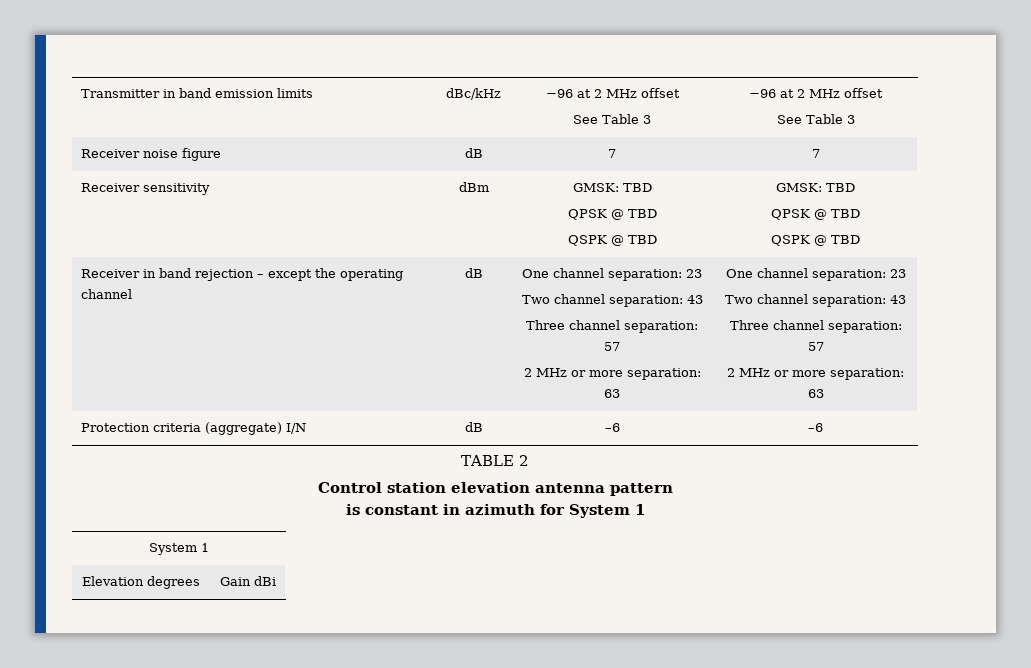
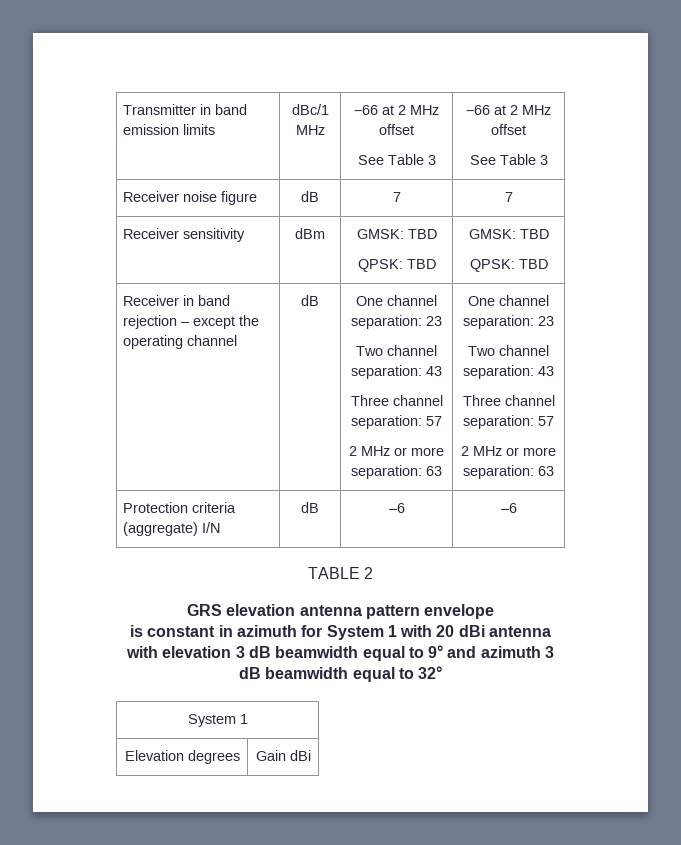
[445,88,501,100] [545,89,573,98] dBc/kHz | −96 -> [291,104,329,115] [295,125,325,135] [354,105,378,115] dBc/1 MHz | −66
[749,89,776,98] −96 -> [466,105,490,115] −66
[567,209,657,220] [567,235,657,246] [776,183,855,192] [771,209,860,220] [771,235,827,246] QPSK @ TBD // QSPK @ TBD | GMSK: TBD // QPSK @ TBD // QSPK @ -> [357,259,436,272] [468,229,549,239] [469,259,515,272] QPSK: TBD | GMSK: TBD // QPSK:
[317,482,446,493] Control station -> [186,604,222,616] GRS
(673, 489) none -> [424,604,495,619] envelope
(645, 509) none -> [400,625,552,637] [125,645,555,661] [238,666,443,682] with 20 dBi antenna with elevation 3 dB beamwidth equal to 9° and azimuth 3 dB beamwidth equal to 32°

